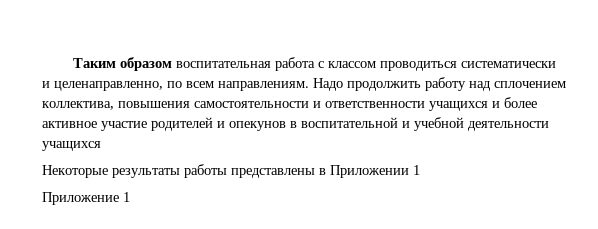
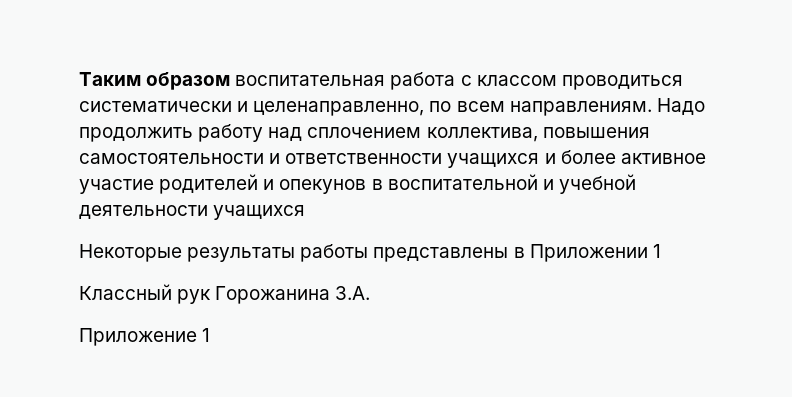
(420, 170) none -> [79,284,371,304] // Классный рук Горожанина З.А.

